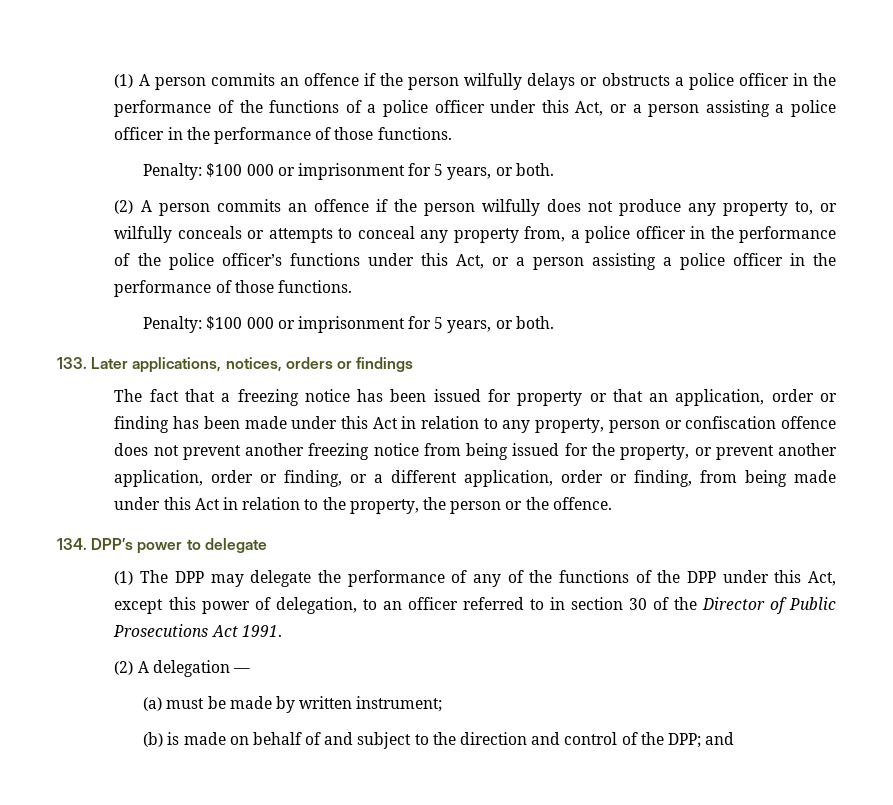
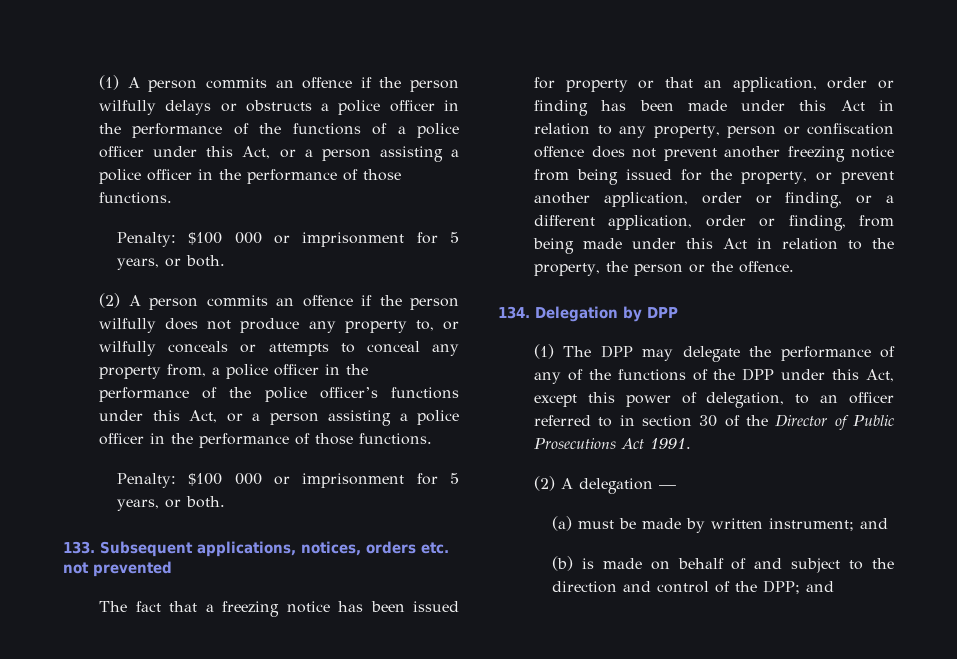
[91,357,129,369] Later -> [100,541,193,557] Subsequent
[336,357,414,372] or findings -> [421,542,449,554] [63,561,172,577] etc. not prevented
[91,538,267,554] DPP’s power to delegate -> [535,306,678,322] Delegation by DPP
(443, 704) none -> [860,518,889,529] and

